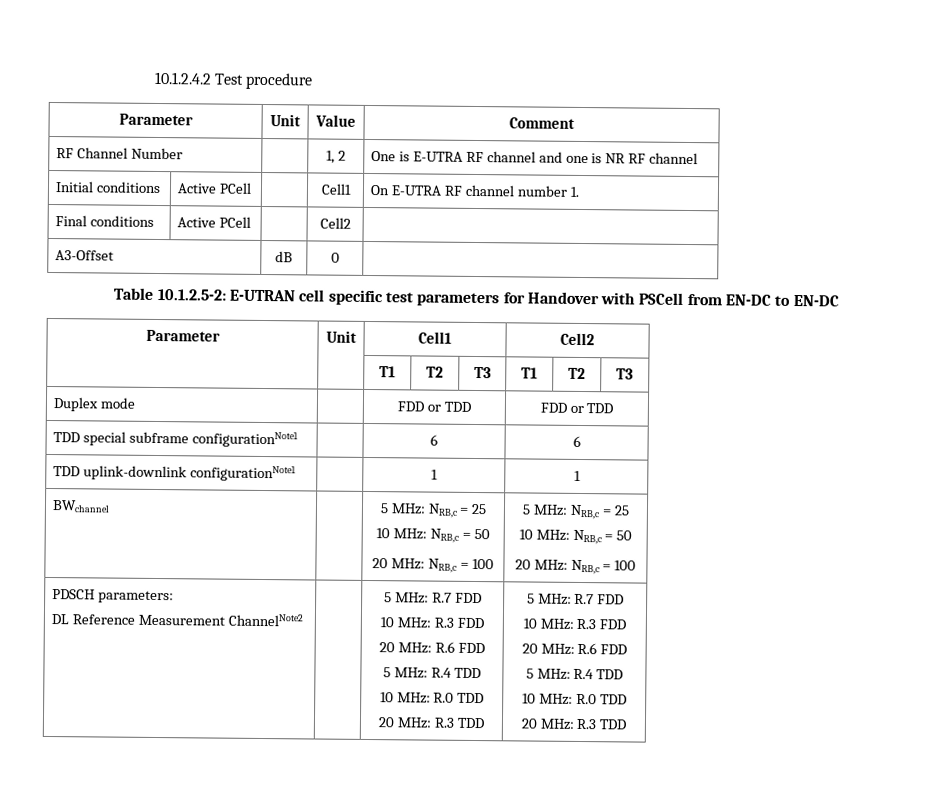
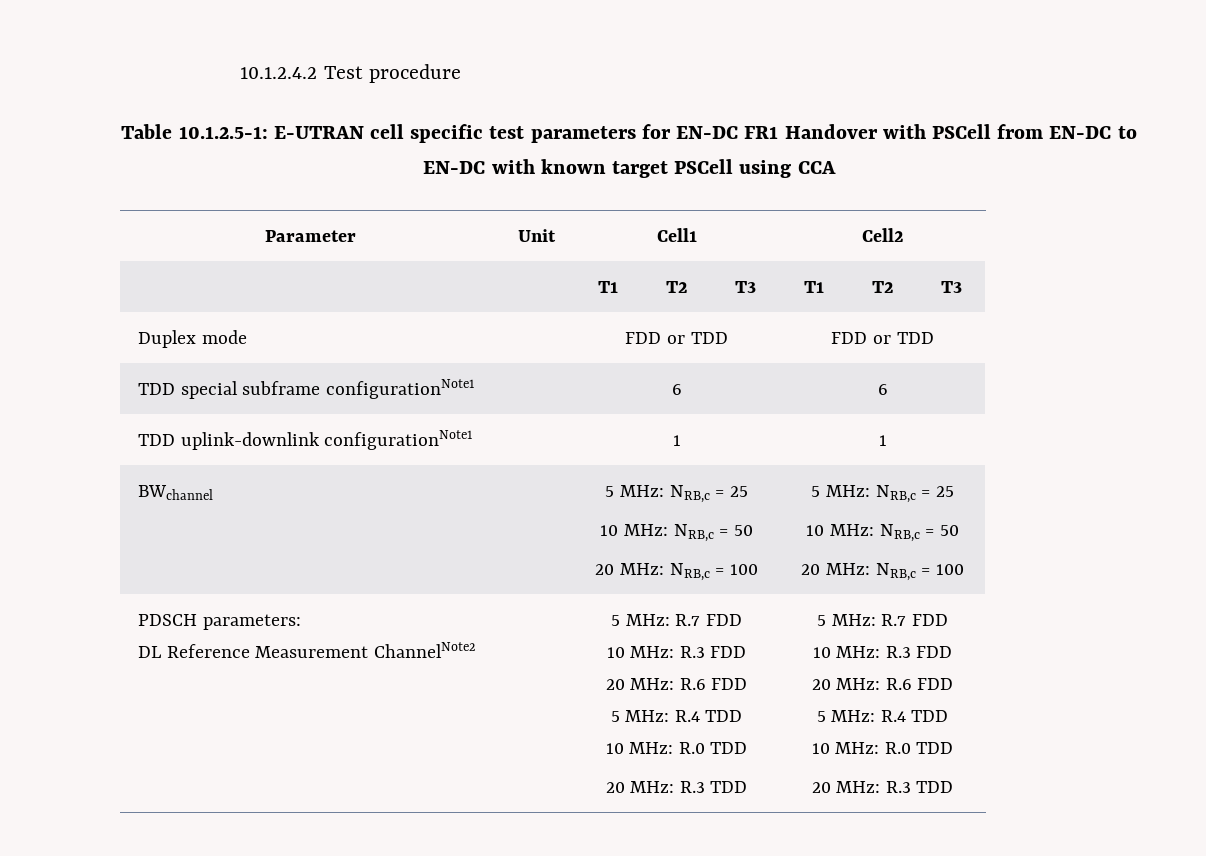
[118,113,193,126] [270,114,301,127] [315,114,356,127] [509,117,575,129] [56,147,183,160] [326,150,346,164] [371,151,699,165] [55,181,161,194] [177,182,252,194] [320,183,352,195] [370,184,580,197] [55,215,154,227] [177,216,251,228] [319,217,351,229] [55,250,115,261] [275,251,293,263] [330,252,340,263] // Parameter | Unit | Value | Comment // RF Channel Number | | 1, 2 | One is E-UTRA RF channel and one is NR RF channel // Initial conditions | Active PCell | | Cell1 | On E-UTRA RF channel number 1. // Final conditions | Active PCell | | Cell2 | // A3-Offset | dB | 0 | -> (461, 73) none
[156,288,227,301] 10.1.2.5-2: -> [178,126,268,139] 10.1.2.5-1:
(526, 298) none -> [676,126,779,139] EN-DC FR1
(839, 300) none -> [491,159,836,178] with known target PSCell using CCA

